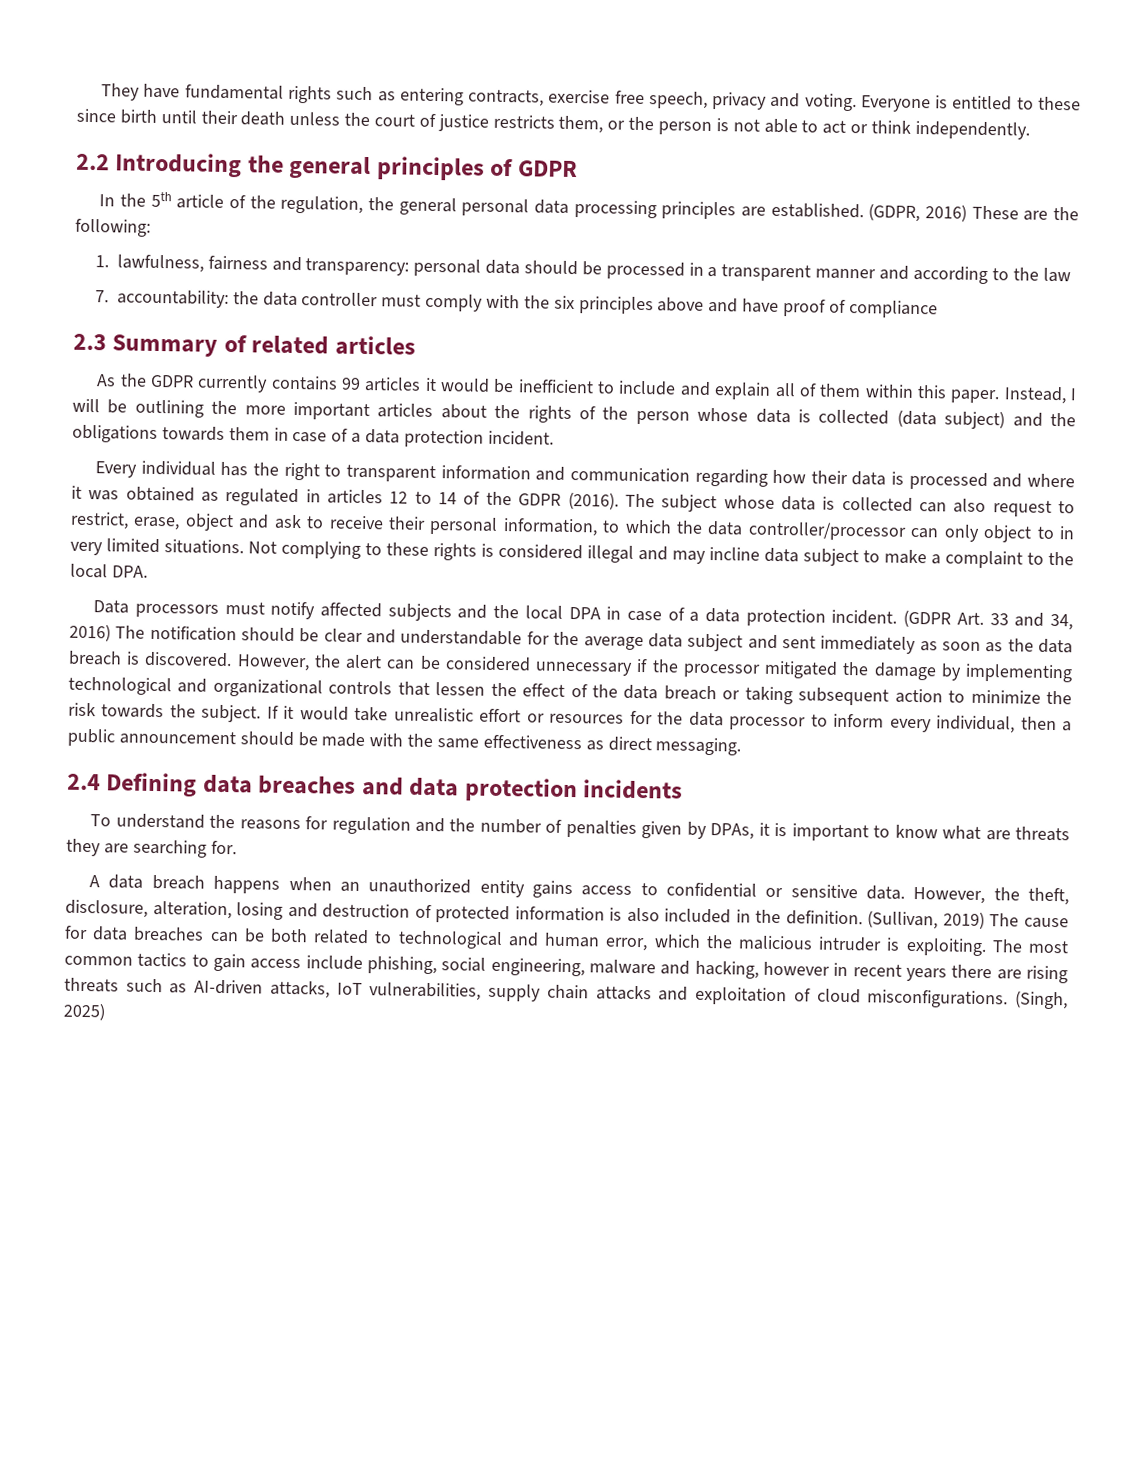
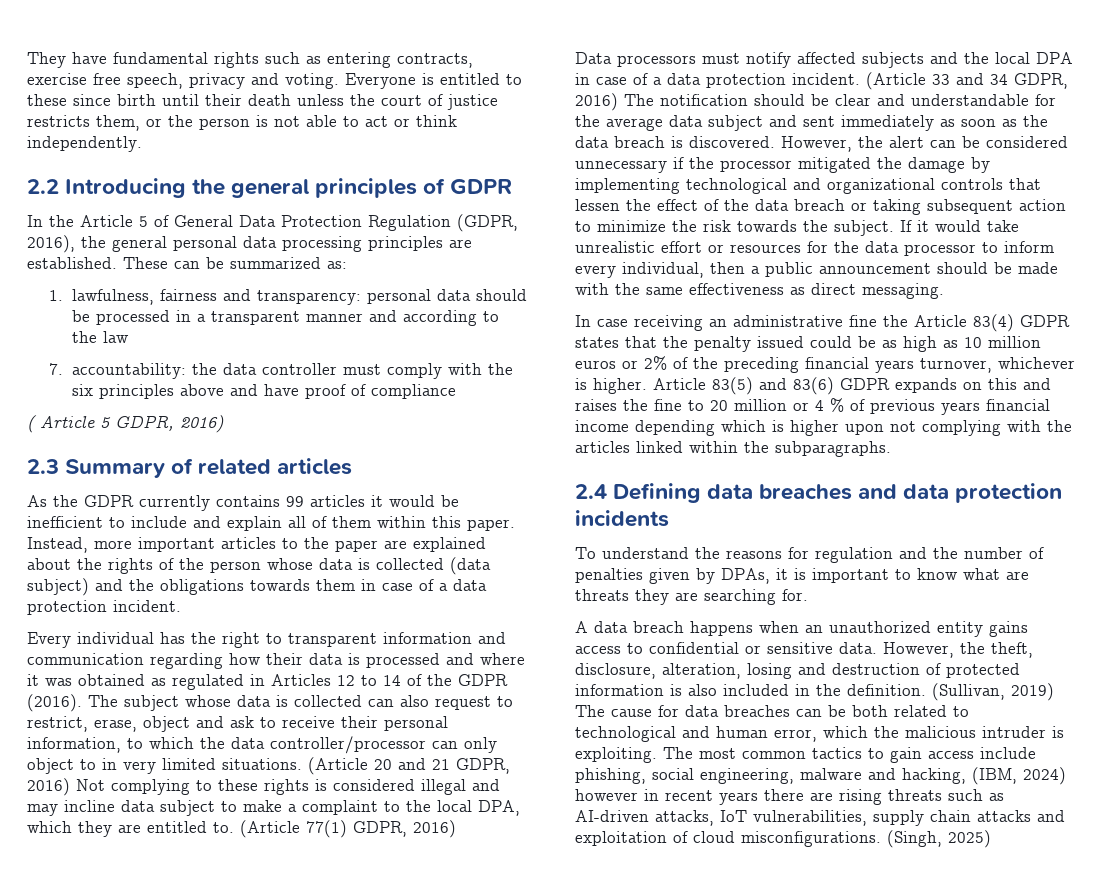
[150,191,364,214] 5th article of the regulation, -> [80,214,518,232] [27,235,75,253] Article 5 of General Data Protection Regulation (GDPR, 2016),
[868,203,1079,223] [75,218,151,237] (GDPR, 2016) These are the following: -> [123,257,347,269] These can be summarized as:
(938, 309) none -> [27,415,224,433] // ( Article 5 GDPR, 2016)
[1070,388,1077,401] [72,398,434,421] I will be outlining the more important articles -> [94,537,486,552] more important articles to the paper are explained
[327,489,384,505] articles -> [271,674,331,686] Articles
(244, 547) none -> [308,757,510,775] [27,778,70,796] (Article 20 and 21 GDPR, 2016)
[111,565,148,578] DPA. -> [478,800,520,816] [27,820,456,838] DPA, which they are entitled to. (Article 77(1) GDPR, 2016)
[903,609,1074,631] (GDPR Art. 33 and 34, -> [866,72,1068,90] (Article 33 and 34 GDPR,
(742, 746) none -> [575,314,1070,332] [575,336,1041,352] [575,356,1075,373] [575,377,1051,395] [575,398,1050,415] [575,420,1072,436] [575,441,891,457] // In case receiving an administrative fine the Article 83(4) GDPR states that the penalty issued could be as high as 10 million euros or 2% of the preceding financial years turnover, whichever is higher. Article 83(5) and 83(6) GDPR expands on this and raises the fine to 20 million or 4 % of previous years financial income depending which is higher upon not complying with the articles linked within the subparagraphs.
(759, 969) none -> [972,767,1066,785] (IBM, 2024)

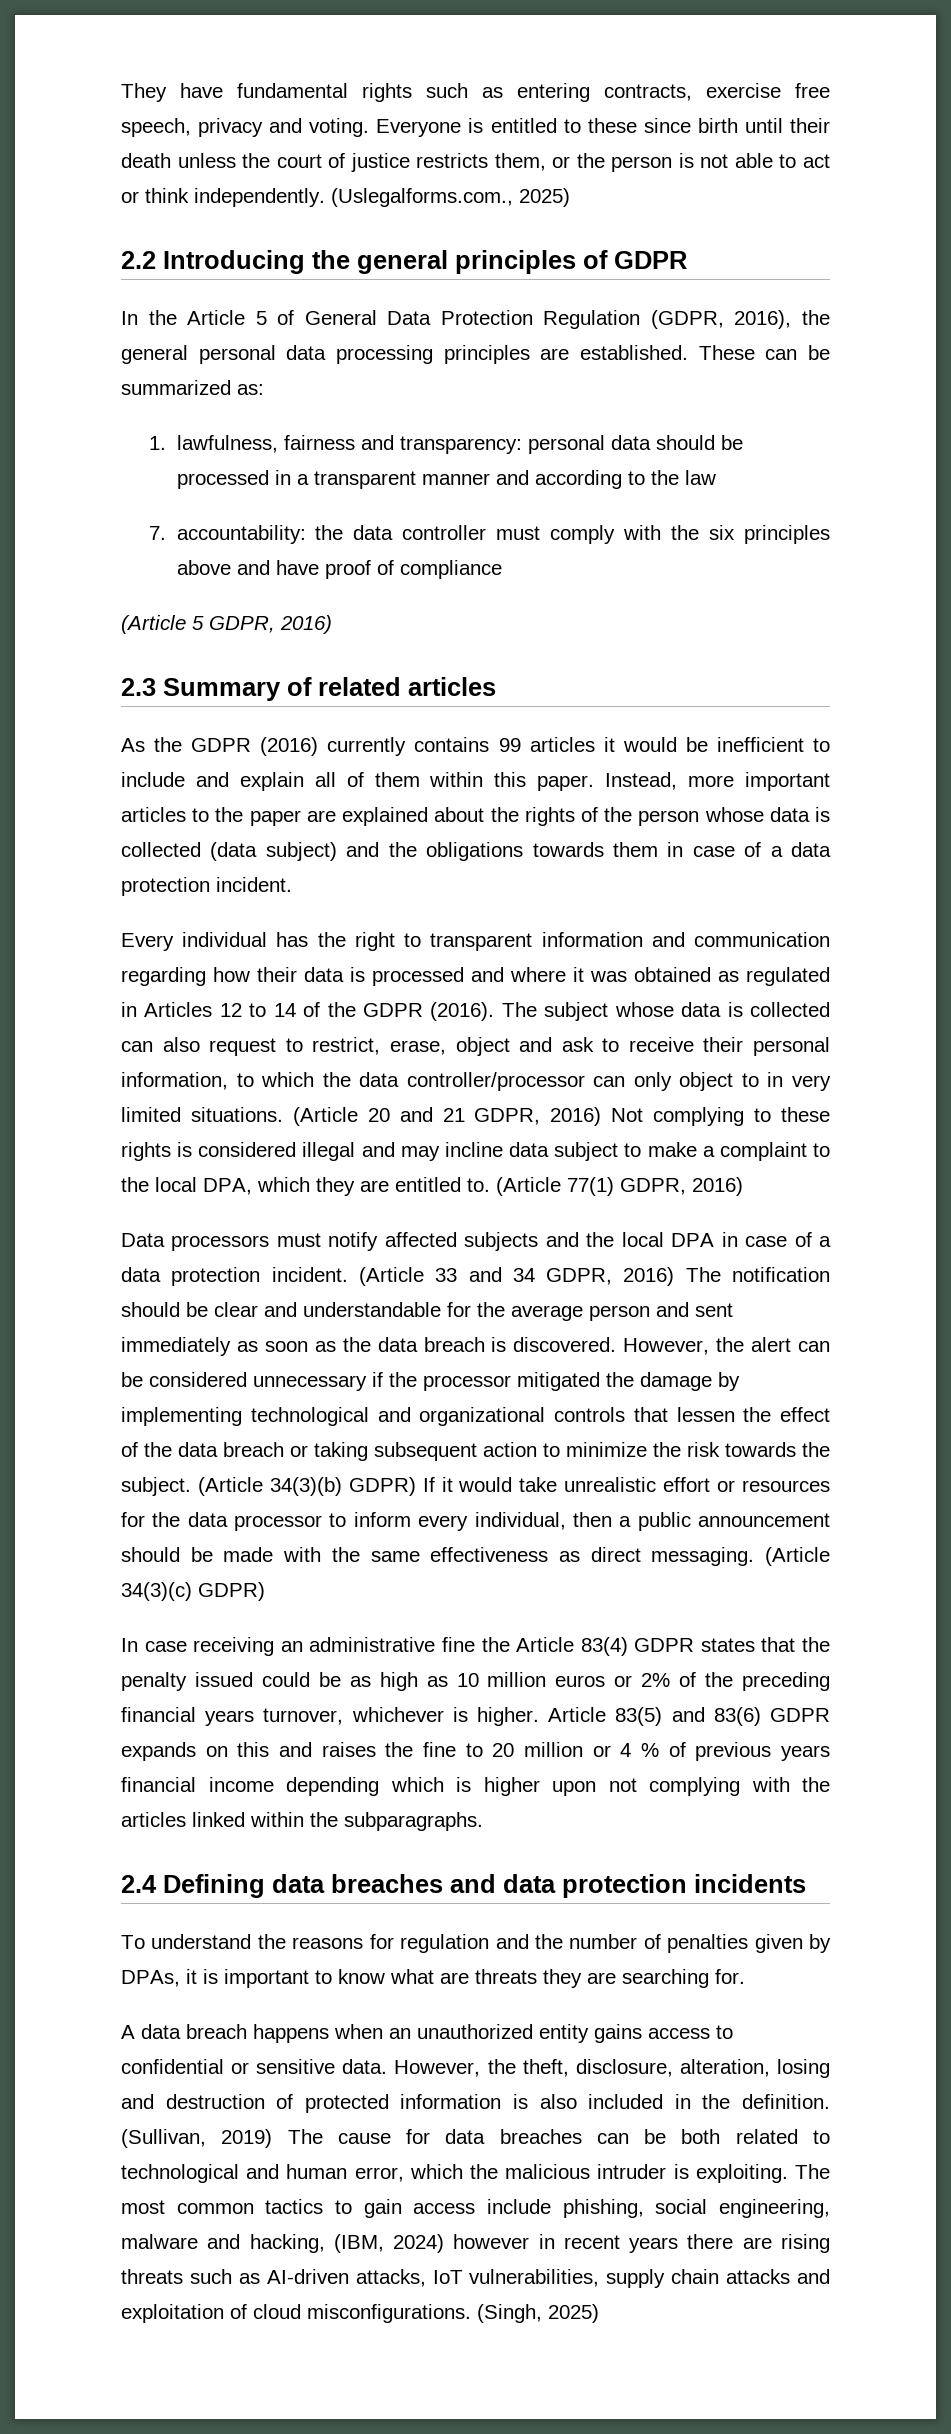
(142, 144) none -> [331,188,570,207] (Uslegalforms.com., 2025)
[27,415,95,433] ( Article -> [121,615,186,634] (Article
(134, 501) none -> [260,737,319,756] (2016)
[669,115,763,131] data subject -> [589,1305,650,1321] person
(894, 228) none -> [197,1477,416,1496] (Article 34(3)(b) GDPR)
(944, 291) none -> [765,1547,830,1566] [121,1582,265,1601] (Article 34(3)(c) GDPR)

